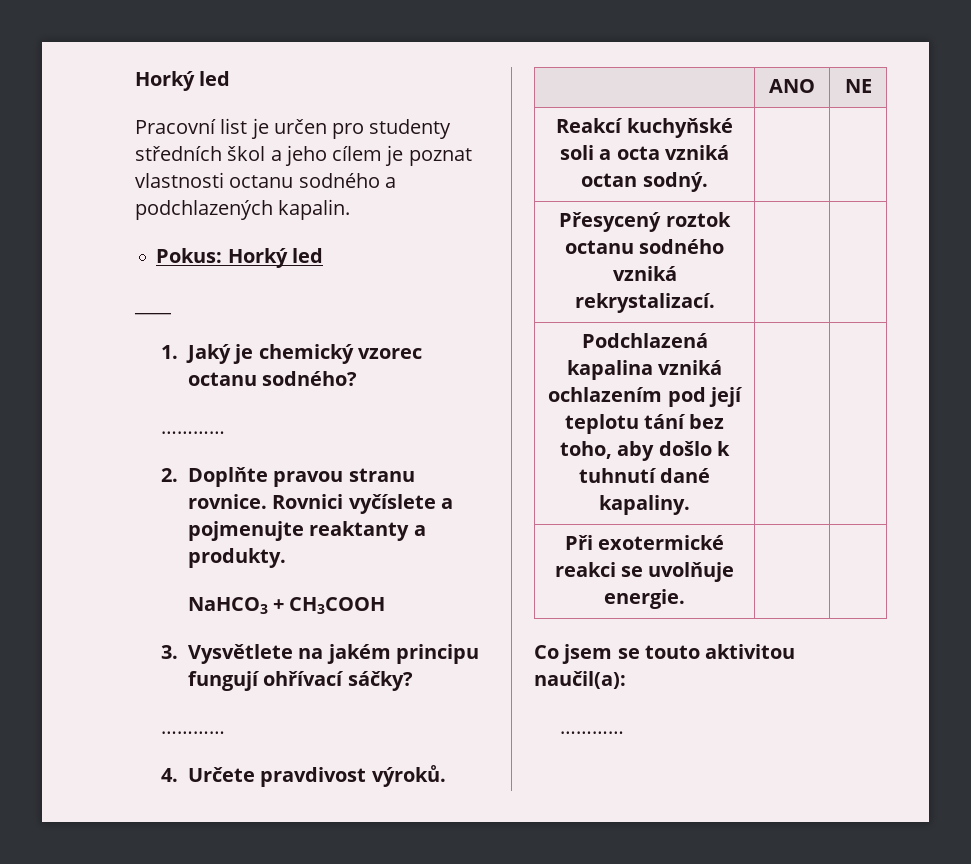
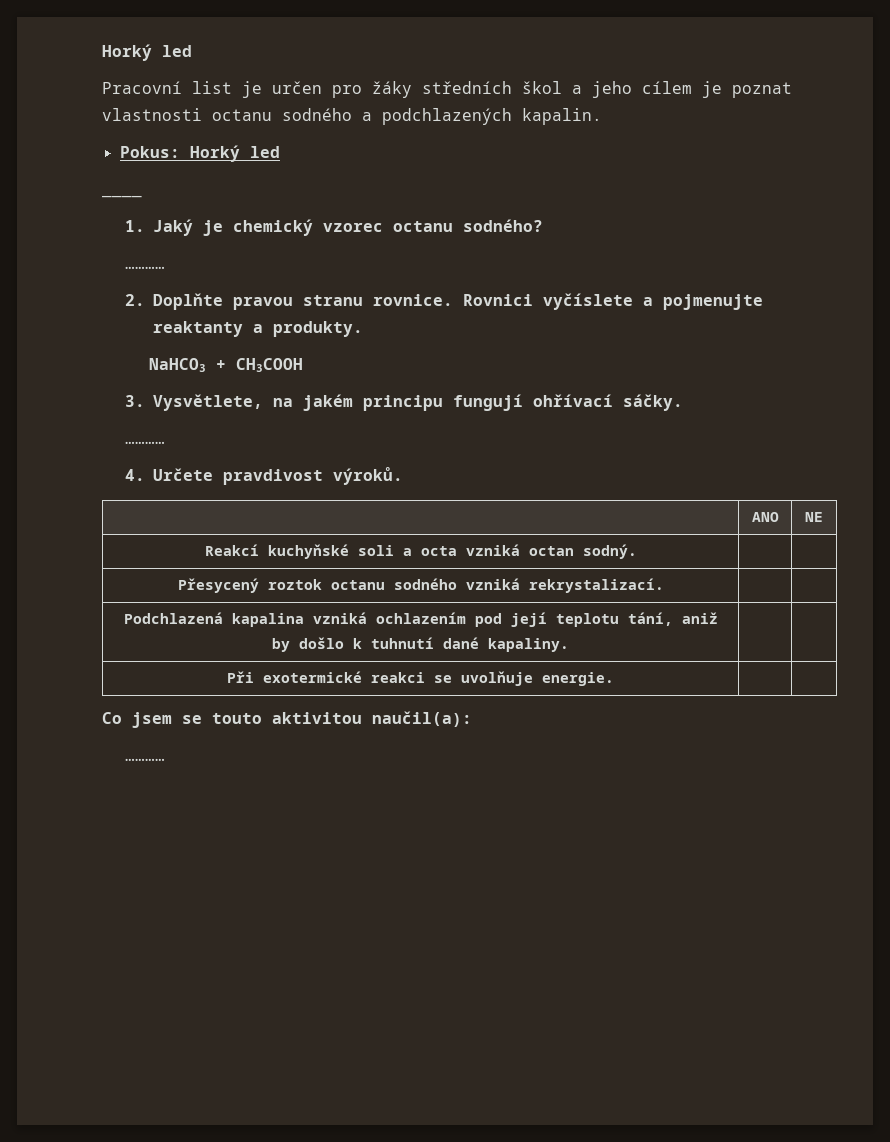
[369,119,452,139] studenty -> [372,81,412,98] žáky
[188,644,294,664] Vysvětlete -> [153,394,264,411] Vysvětlete,
[347,671,413,691] sáčky? -> [623,394,684,411] sáčky.
[644,414,725,429] [560,441,655,461] tání bez toho, aby -> [627,612,718,626] [272,638,290,652] tání, aniž by

